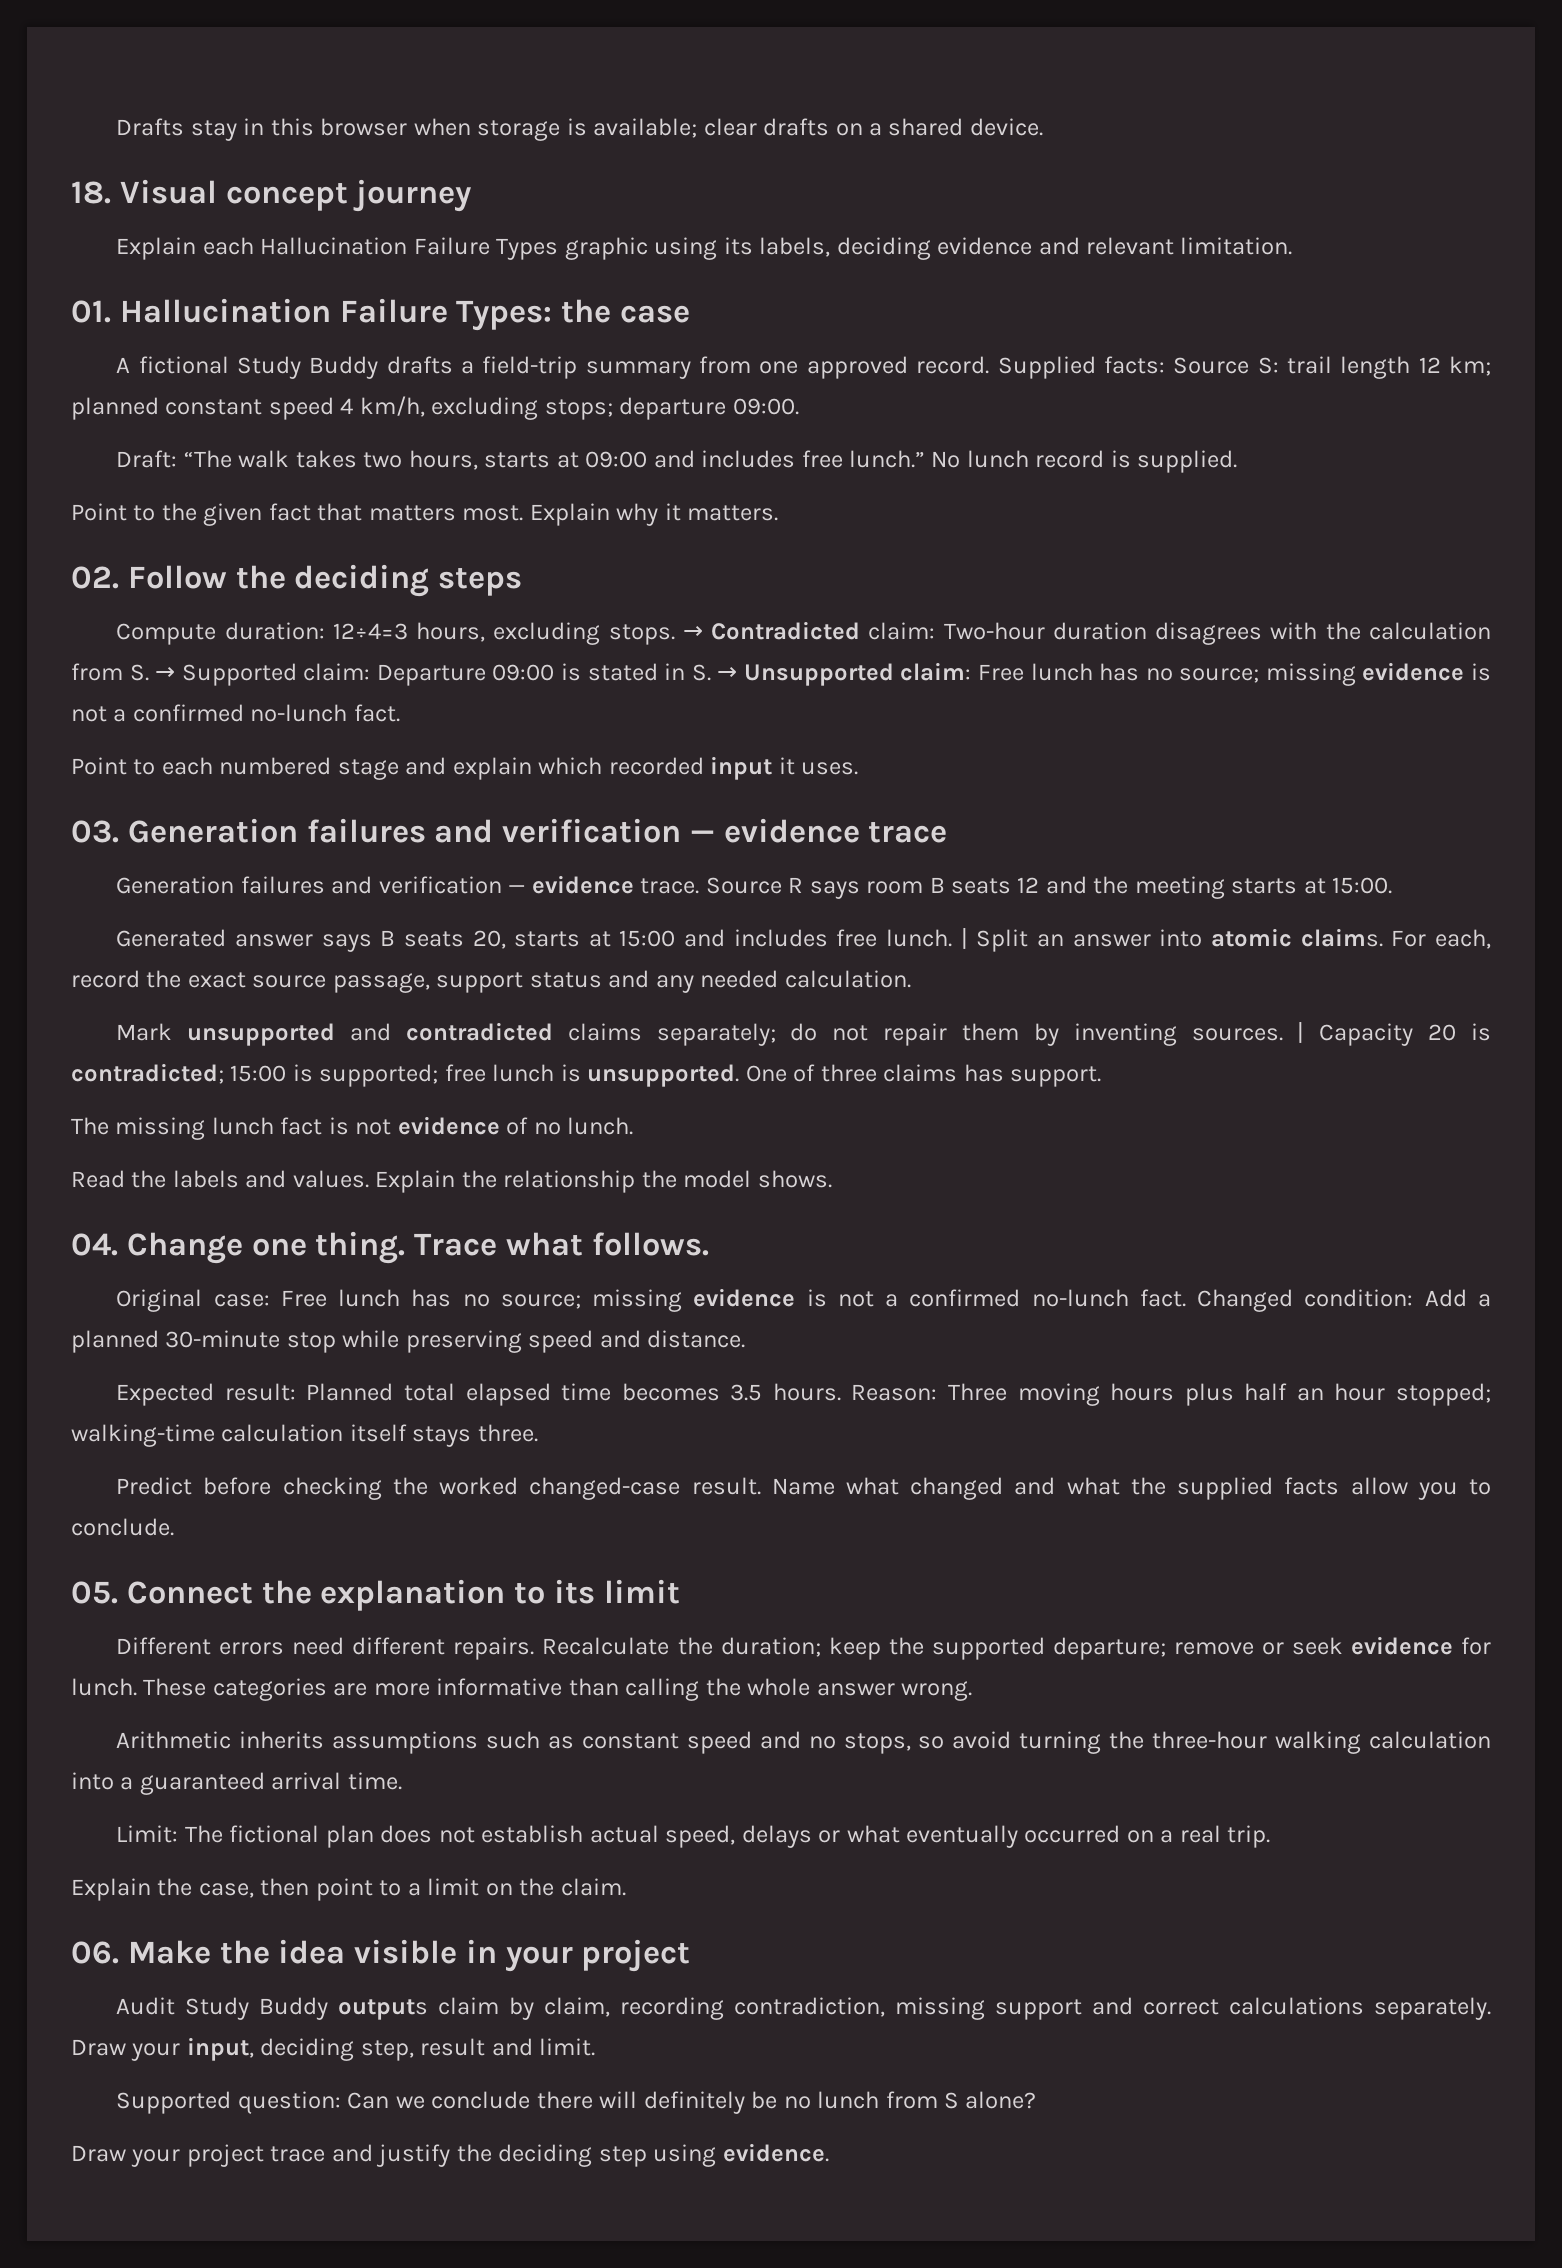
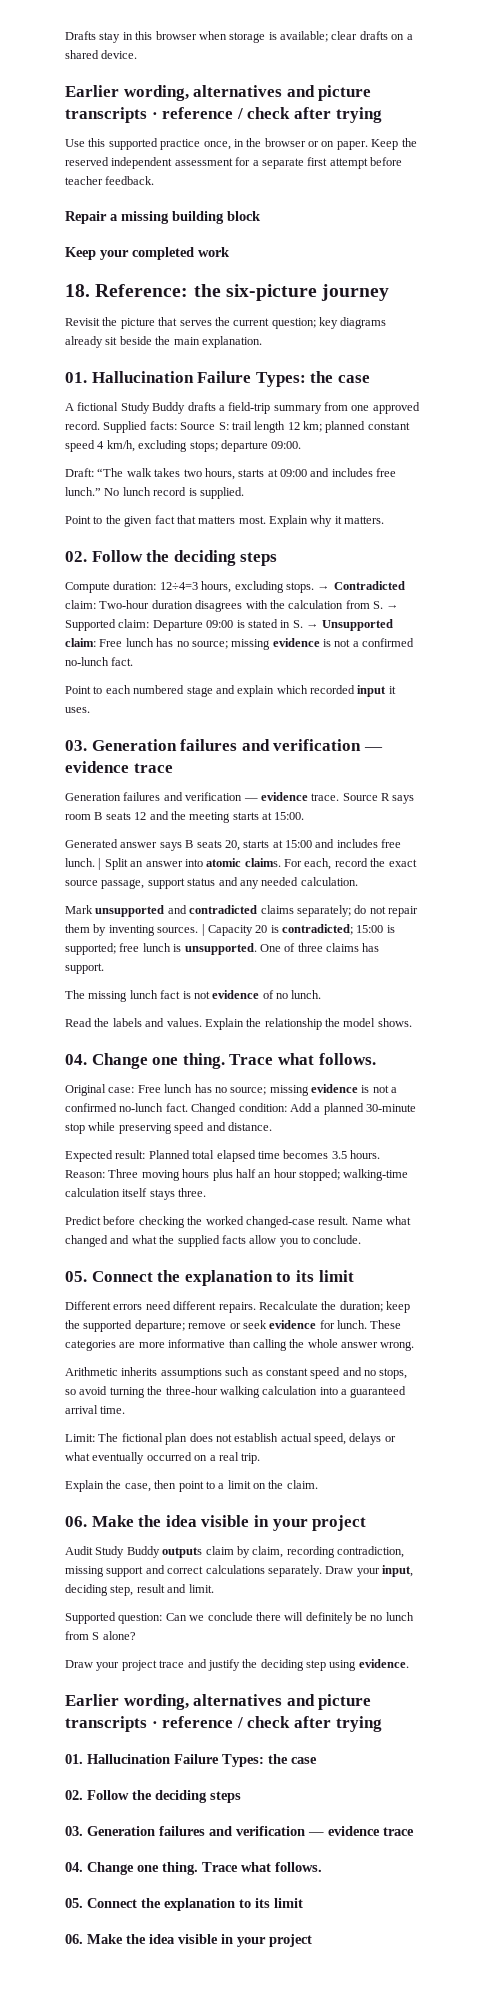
[71,179,472,212] [116,237,1293,260] 18. Visual concept journey // Explain each Hallucination Failure Types graphic using its labels, deciding evidence and relevant limitation. -> [65,85,372,101] [65,107,382,123] [65,138,417,150] [65,157,402,169] [65,176,155,185] [65,211,261,224] [65,247,230,260] [65,284,390,301] [65,317,387,329] [65,336,262,348] Earlier wording, alternatives and picture transcripts · reference / check after trying // Use this supported practice once, in the browser or on paper. Keep the reserved independent assessment for a separate first attempt before teacher feedback. // Repair a missing building block // Keep your completed work // 18. Reference: the six-picture journey // Revisit the picture that serves the current question; key diagrams already sit beside the main explanation.
(829, 2152) none -> [65,1694,372,1710] [65,1716,382,1732] [65,1754,317,1767] [65,1790,241,1803] [65,1826,414,1836] [65,1862,322,1875] [65,1898,303,1911] [65,1934,312,1947] // Earlier wording, alternatives and picture transcripts · reference / check after trying // 01. Hallucination Failure Types: the case // 02. Follow the deciding steps // 03. Generation failures and verification — evidence trace // 04. Change one thing. Trace what follows. // 05. Connect the explanation to its limit // 06. Make the idea visible in your project

